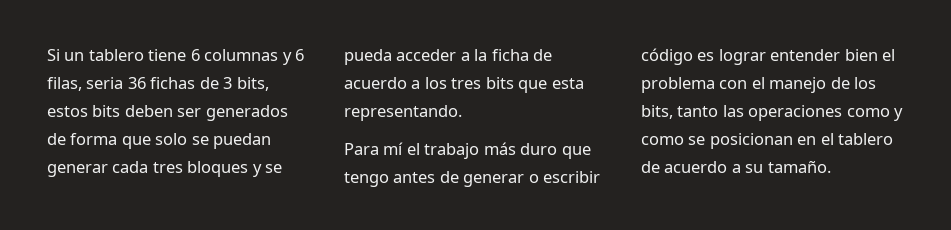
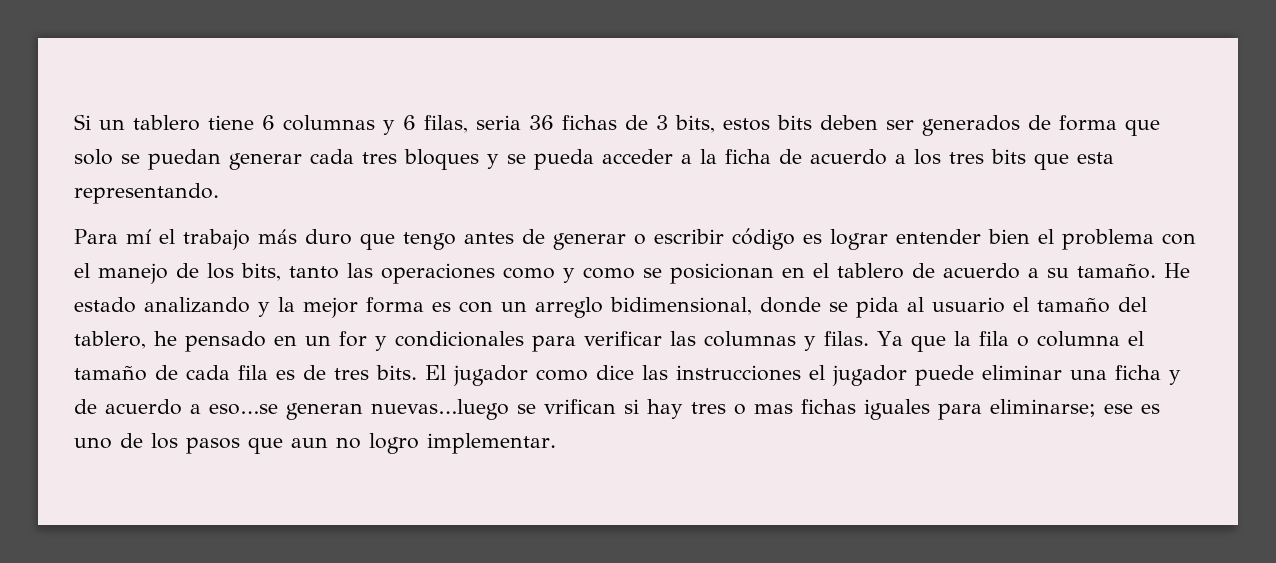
(831, 166) none -> [1164,263,1190,278] [74,297,1147,318] [74,331,1144,352] [74,365,1181,386] [74,399,1160,420] [74,433,556,454] He estado analizando y la mejor forma es con un arreglo bidimensional, donde se pida al usuario el tamaño del tablero, he pensado en un for y condicionales para verificar las columnas y filas. Ya que la fila o columna el tamaño de cada fila es de tres bits. El jugador como dice las instrucciones el jugador puede eliminar una ficha y de acuerdo a eso…se generan nuevas…luego se vrifican si hay tres o mas fichas iguales para eliminarse; ese es uno de los pasos que aun no logro implementar.

